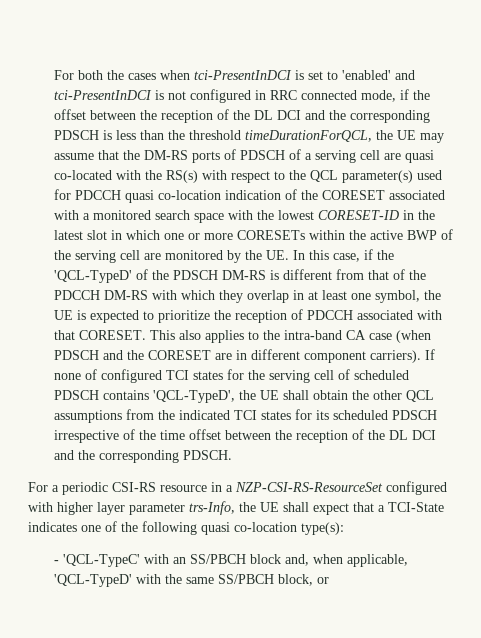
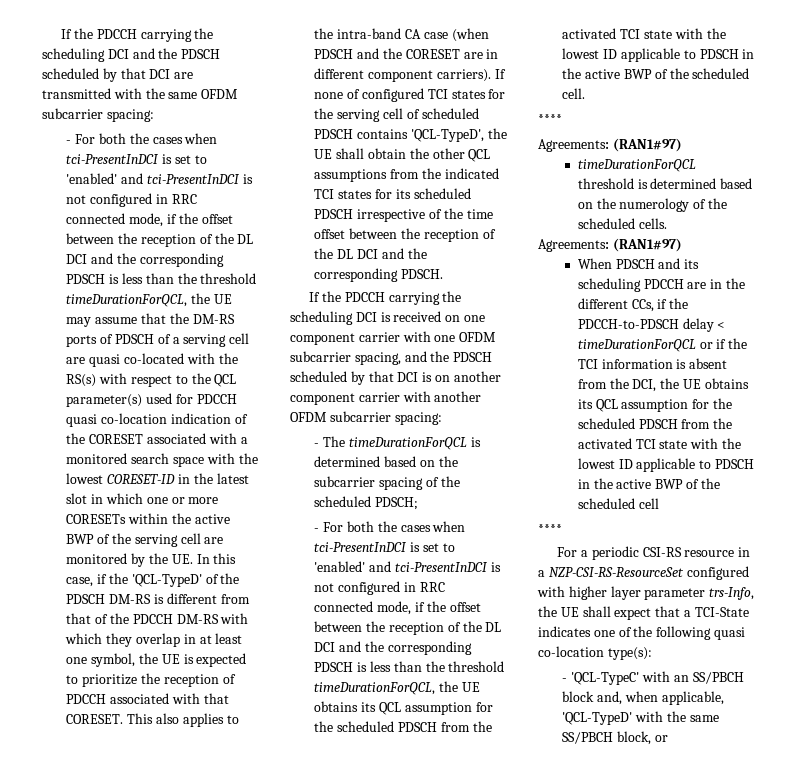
(53, 75) none -> [61,28,214,42] [42,48,221,62] [42,68,194,82] [42,88,239,99] [42,108,154,122] [66,140,72,144] If the PDCCH carrying the scheduling DCI and the PDSCH scheduled by that DCI are transmitted with the same OFDM subcarrier spacing: // -
(232, 455) none -> [309,291,462,305] [290,311,485,325] [290,331,497,345] [290,351,493,365] [290,371,501,385] [290,391,482,405] [290,411,442,425] [314,436,481,450] [314,456,458,467] [314,476,460,490] [314,496,419,510] [314,521,466,532] [314,542,455,552] [314,561,501,572] [314,581,445,595] [314,601,481,615] [314,621,502,635] [314,641,472,655] [314,661,505,672] [314,681,480,695] [314,701,493,715] [314,721,492,732] [562,28,726,39] [562,48,755,62] [562,68,750,79] [562,88,586,99] [538,114,562,124] [538,138,682,152] [577,159,696,172] [577,178,753,189] [577,198,727,212] [577,218,667,229] [538,238,682,252] [577,258,700,269] [577,278,745,292] [577,298,689,312] [577,318,726,332] [577,338,748,352] [577,358,728,369] [577,378,749,392] [577,398,732,412] [577,418,733,429] [577,438,741,449] [577,458,754,472] [577,478,720,489] [577,498,659,509] [538,524,562,534] // If the PDCCH carrying the scheduling DCI is received on one component carrier with one OFDM subcarrier spacing, and the PDSCH scheduled by that DCI is on another component carrier with another OFDM subcarrier spacing: // - The timeDurationForQCL is determined based on the subcarrier spacing of the scheduled PDSCH; // - For both the cases when tci-PresentInDCI is set to 'enabled' and tci-PresentInDCI is not configured in RRC connected mode, if the offset between the reception of the DL DCI and the corresponding PDSCH is less than the threshold timeDurationForQCL, the UE obtains its QCL assumption for the scheduled PDSCH from the activated TCI state with the lowest ID applicable to PDSCH in the active BWP of the scheduled cell. // **** // Agreements: (RAN1#97) // timeDurationForQCL threshold is determined based on the numerology of the scheduled cells. // Agreements: (RAN1#97) // When PDSCH and its scheduling PDCCH are in the different CCs, if the PDCCH-to-PDSCH delay < timeDurationForQCL or if the TCI information is absent from the DCI, the UE obtains its QCL assumption for the scheduled PDSCH from the activated TCI state with the lowest ID applicable to PDSCH in the active BWP of the scheduled cell // ****

